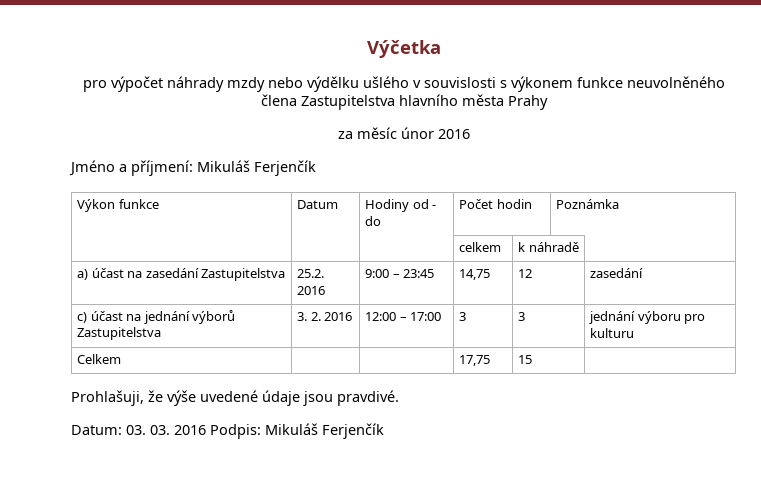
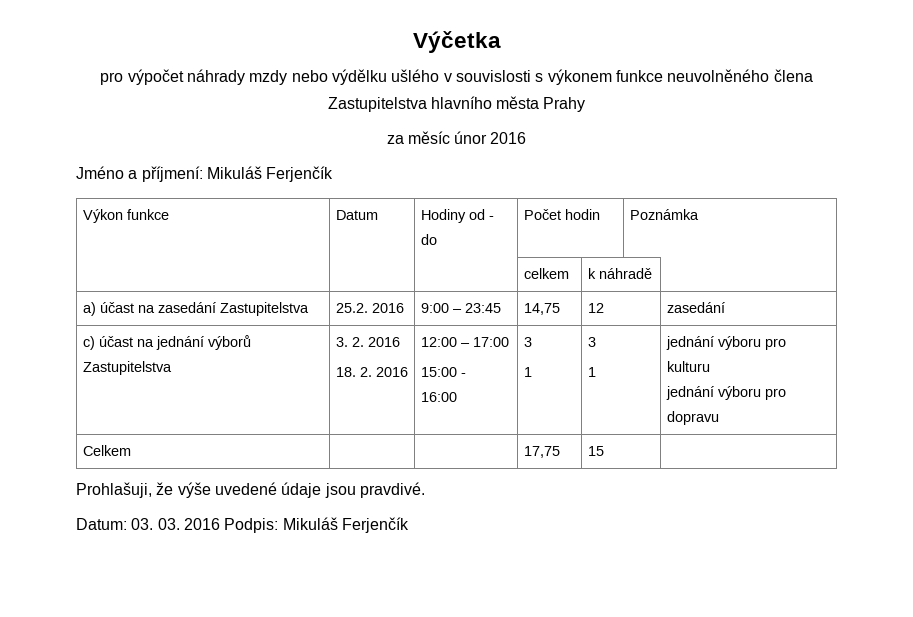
(353, 316) none -> [335,367,408,377] // 18. 2. 2016
[459,312,467,321] [518,312,526,321] | 3 | 3 -> [420,367,466,377] [420,392,457,402] [523,337,532,347] [523,367,532,377] [587,337,596,347] [587,367,596,377] // 15:00 - // 16:00 | 3 // 1 | 3 // 1
(635, 333) none -> [665,386,786,400] [666,411,719,425] // jednání výboru pro dopravu

